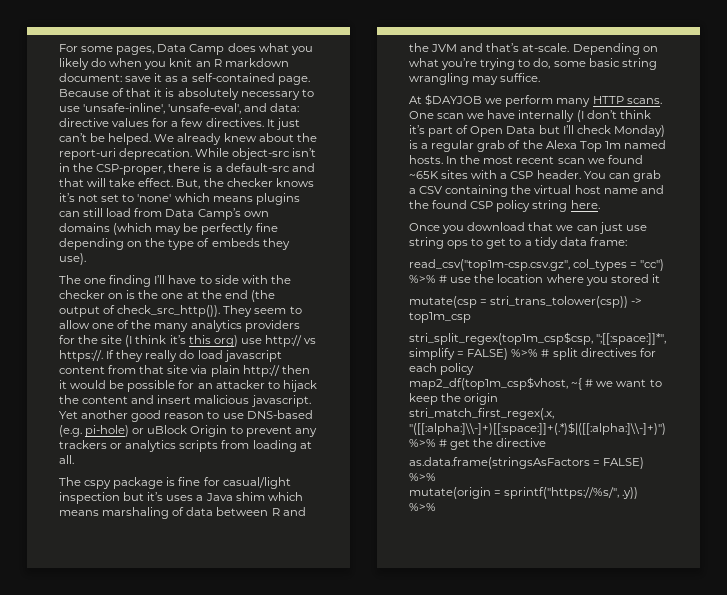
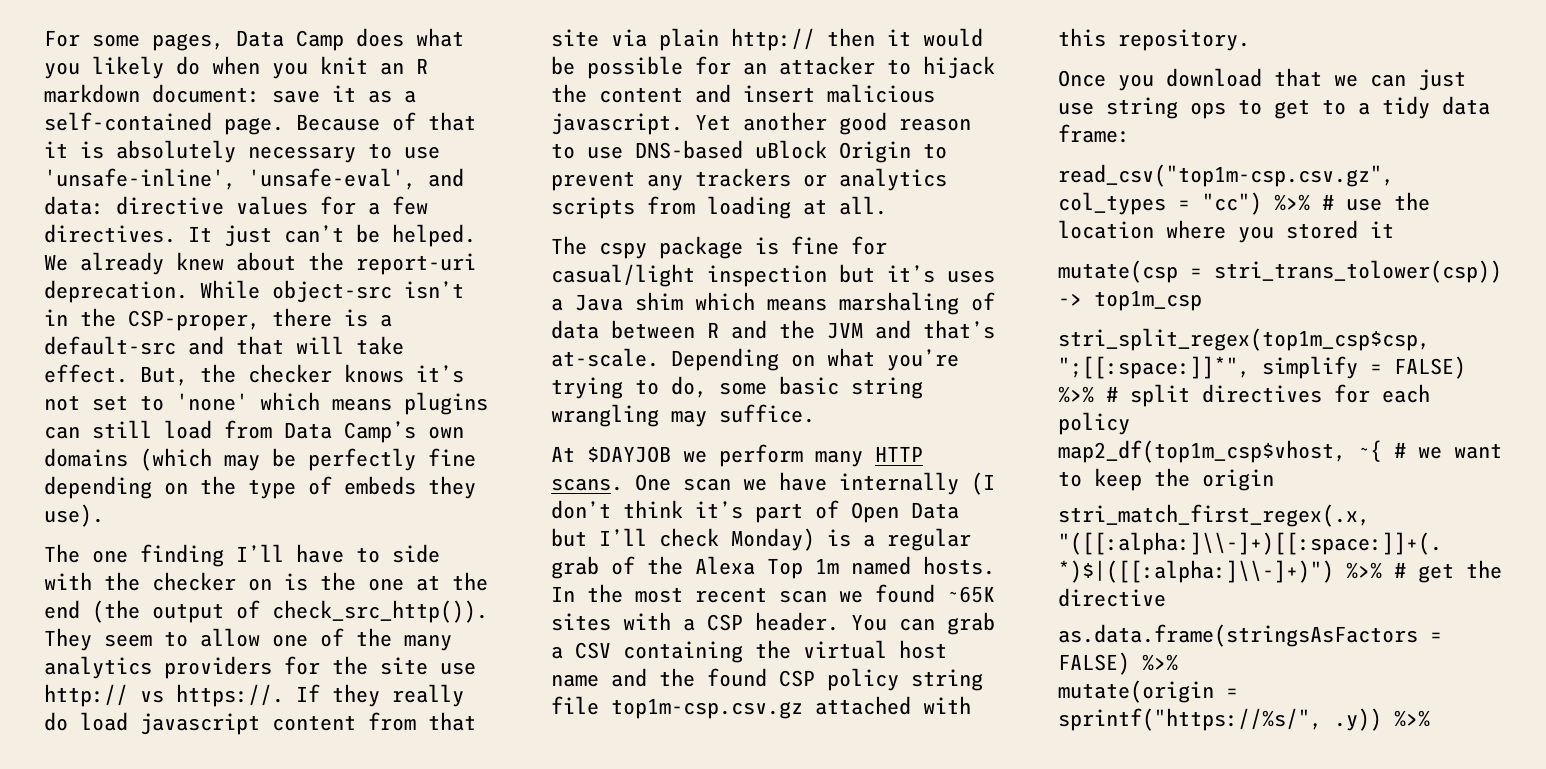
[125,335,238,347] (I think it’s this org) -> (428, 666) none
[59,425,145,437] (e.g. pi-hole) or -> (743, 149) none
[570,200,600,209] here. -> [551,696,971,719] [1058,28,1250,51] file top1m-csp.csv.gz attached with this repository.

